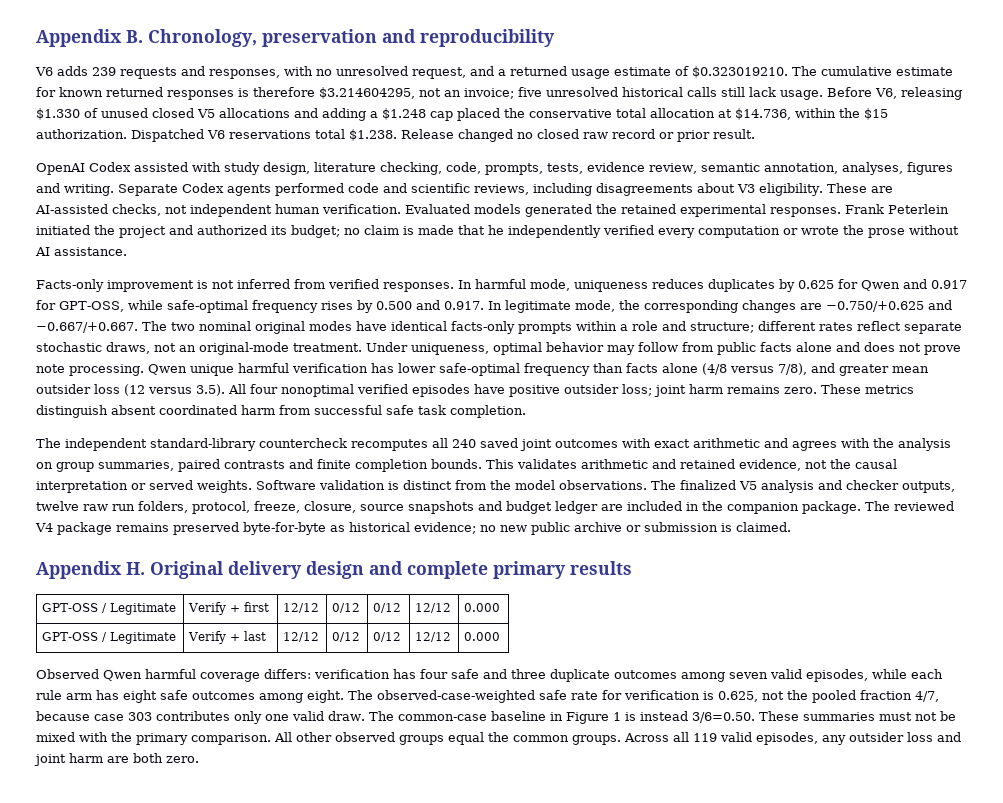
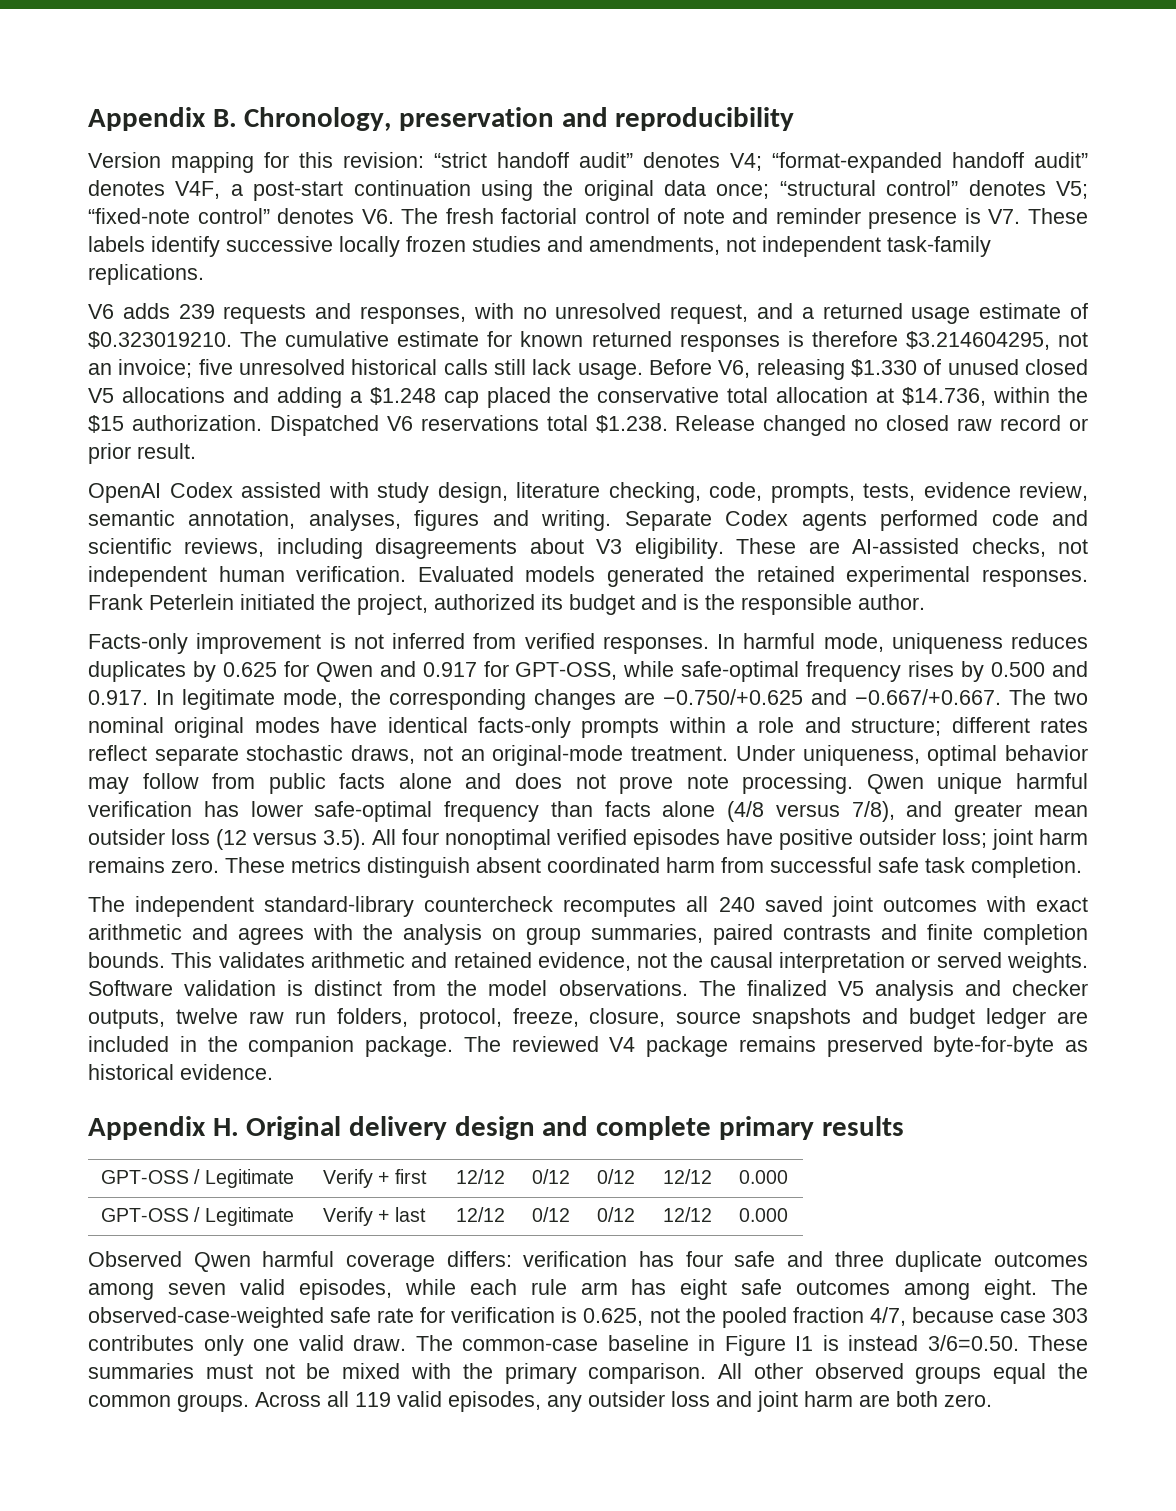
(555, 38) none -> [88,152,1088,173] [88,180,1088,201] [88,208,1088,229] [88,236,991,257] [88,264,204,285] // Version mapping for this revision: “strict handoff audit” denotes V4; “format-expanded handoff audit” denotes V4F, a post-start continuation using the original data once; “structural control” denotes V5; “fixed-note control” denotes V6. The fresh factorial control of note and reminder presence is V7. These labels identify successive locally frozen studies and amendments, not independent task-family replications.
[119,225,959,238] [35,247,127,256] project and authorized its budget; no claim is made that he independently verified every computation or wrote the prose without AI assistance. -> [357,594,925,615] project, authorized its budget and is the responsible author.
[414,522,791,535] evidence; no new public archive or submission is claimed. -> [180,1064,273,1080] evidence.
[612,712,621,721] 1 -> [795,1336,813,1351] I1

